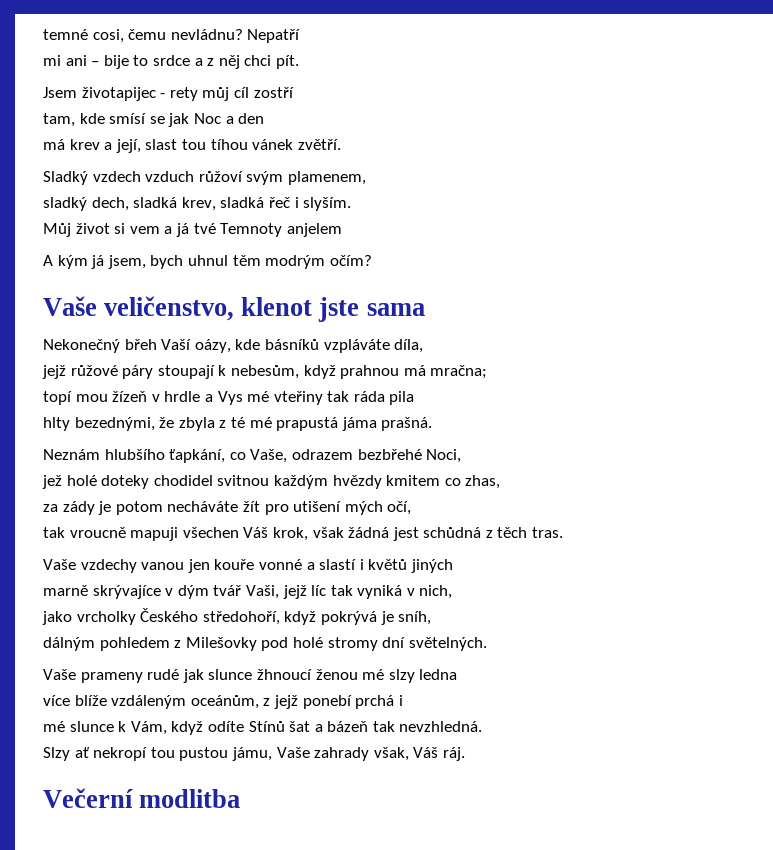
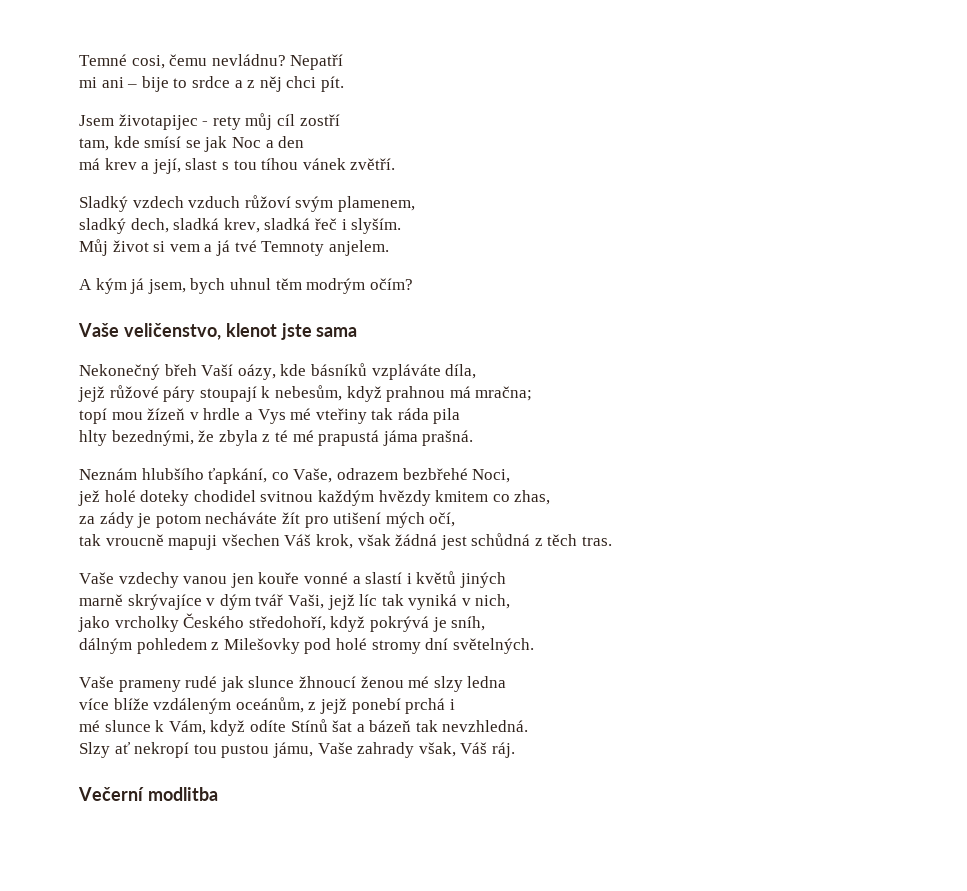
[43,29,88,40] temné -> [79,54,127,66] Temné
(178, 144) none -> [221,162,229,170] s
[286,223,342,237] anjelem -> [328,240,389,256] anjelem.

